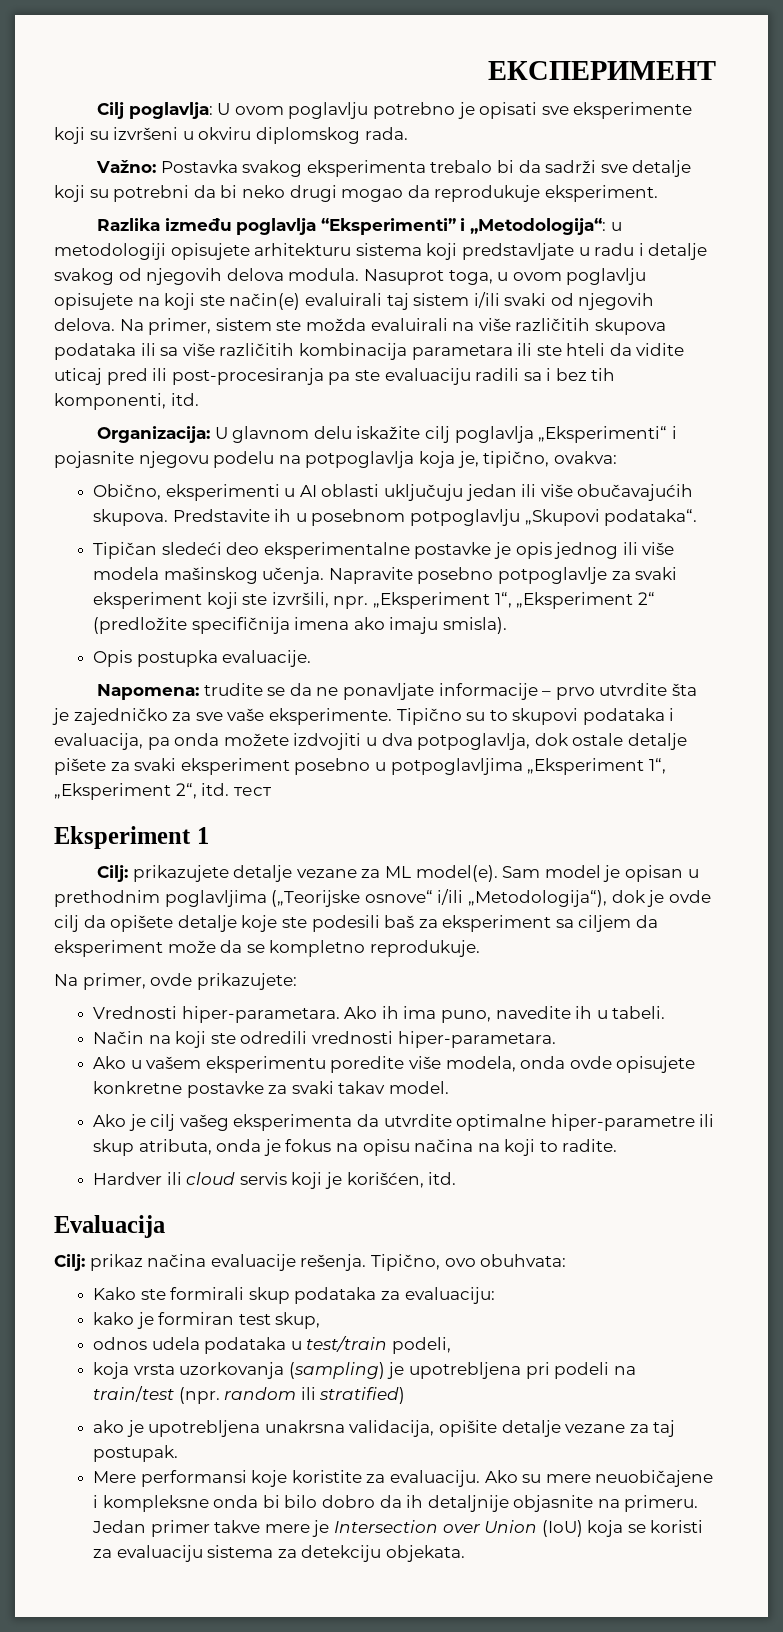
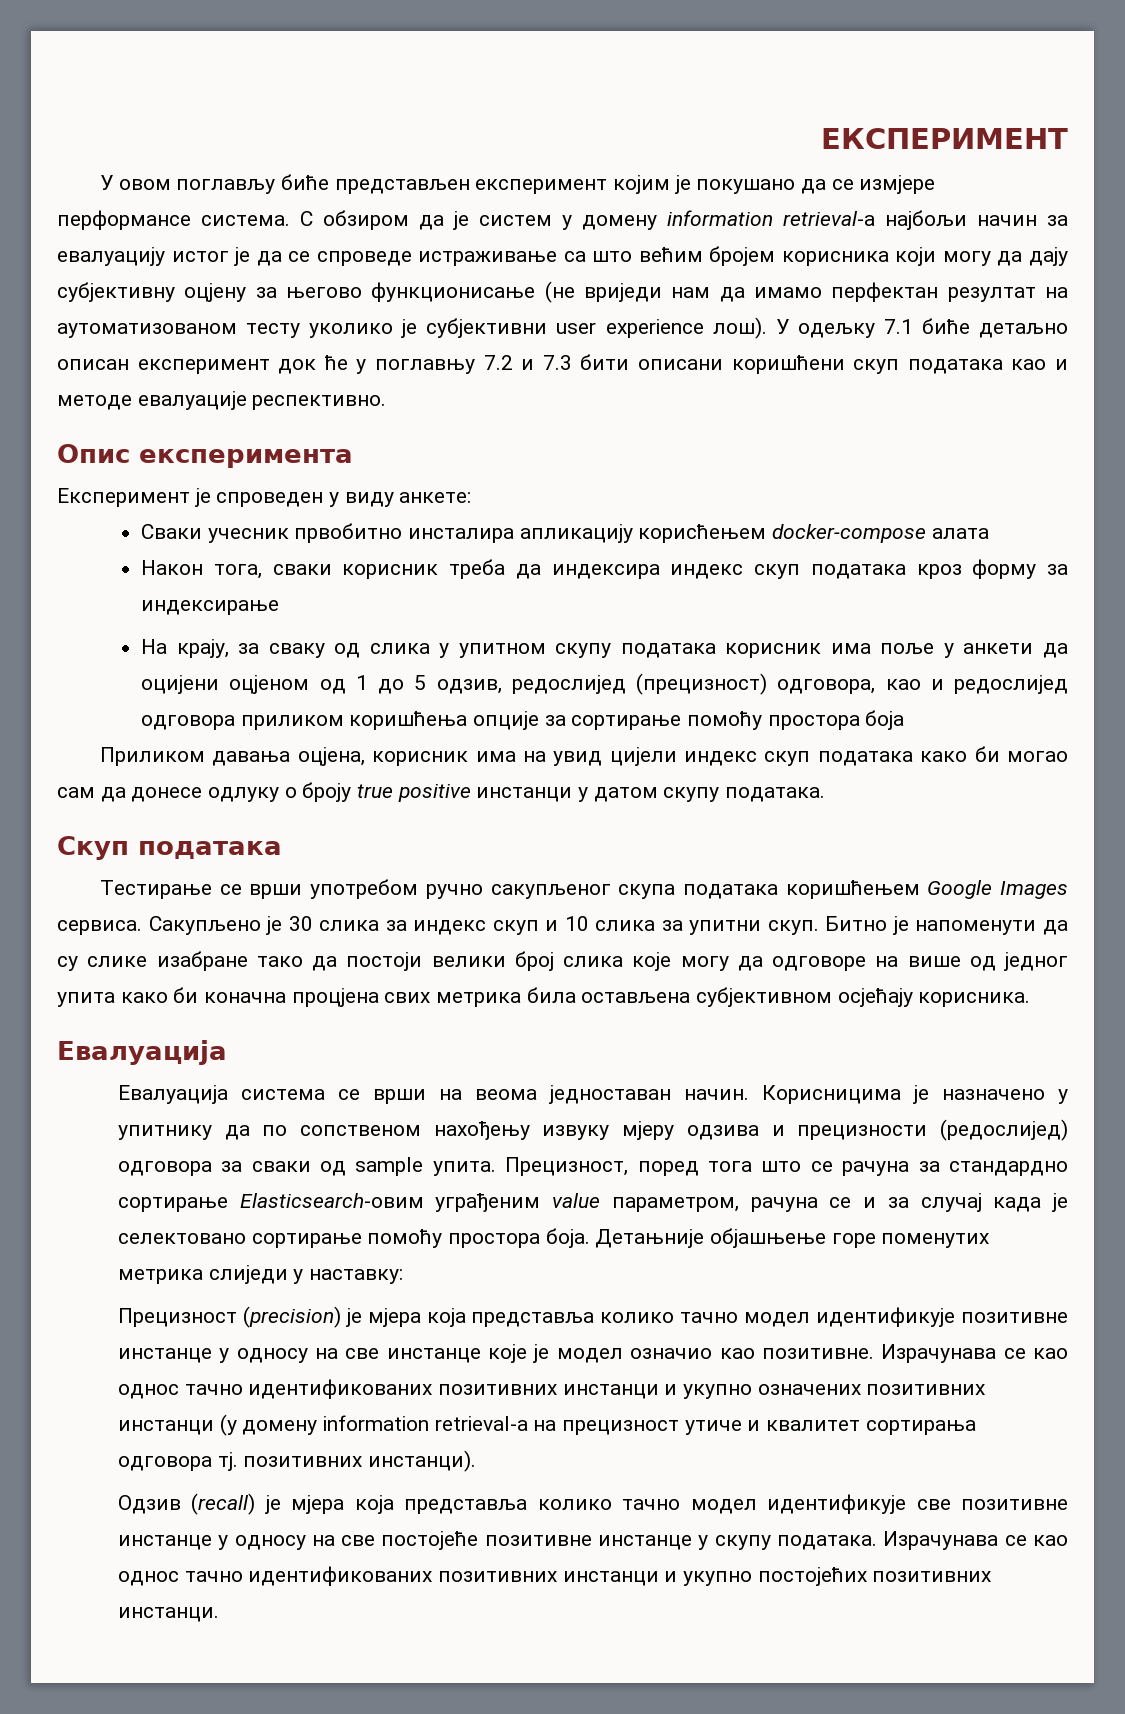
[97,102,693,119] [54,127,408,144] [96,160,692,177] [54,185,658,202] [97,218,622,235] [54,243,708,260] [54,268,647,285] [54,292,655,310] [54,318,666,335] [54,343,685,360] [54,368,616,385] [54,393,199,410] [97,426,677,443] [54,451,617,468] [92,484,694,501] [92,509,698,526] [92,542,675,559] [92,567,678,584] [92,592,655,609] [92,617,507,634] [92,650,312,667] [97,683,698,700] [52,708,675,725] [54,733,687,750] [54,758,666,775] [54,783,271,800] [54,826,209,849] [97,865,699,882] [54,889,711,907] [54,915,659,932] [54,940,480,957] [54,973,297,990] [92,1006,666,1023] [92,1031,556,1048] [92,1056,696,1073] [92,1081,449,1098] [92,1114,715,1131] [92,1139,618,1156] [92,1172,457,1189] [54,1215,165,1238] [54,1254,567,1271] [92,1287,495,1304] [92,1312,321,1329] [92,1336,451,1354] [92,1362,636,1379] [92,1386,406,1404] [92,1420,676,1437] [92,1445,178,1462] [92,1470,714,1487] [92,1495,699,1512] [91,1520,704,1537] [92,1545,465,1562] Cilj poglavlja: U ovom poglavlju potrebno je opisati sve eksperimente koji su izvršeni u okviru diplomskog rada. // Važno: Postavka svakog eksperimenta trebalo bi da sadrži sve detalje koji su potrebni da bi neko drugi mogao da reprodukuje eksperiment. // Razlika između poglavlja “Eksperimenti” i „Metodologija“: u metodologiji opisujete arhitekturu sistema koji predstavljate u radu i detalje svakog od njegovih delova modula. Nasuprot toga, u ovom poglavlju opisujete na koji ste način(e) evaluirali taj sistem i/ili svaki od njegovih delova. Na primer, sistem ste možda evaluirali na više različitih skupova podataka ili sa više različitih kombinacija parametara ili ste hteli da vidite uticaj pred ili post-procesiranja pa ste evaluaciju radili sa i bez tih komponenti, itd. // Organizacija: U glavnom delu iskažite cilj poglavlja „Eksperimenti“ i pojasnite njegovu podelu na potpoglavlja koja je, tipično, ovakva: // Obično, eksperimenti u AI oblasti uključuju jedan ili više obučavajućih skupova. Predstavite ih u posebnom potpoglavlju „Skupovi podataka“. // Tipičan sledeći deo eksperimentalne postavke je opis jednog ili više modela mašinskog učenja. Napravite posebno potpoglavlje za svaki eksperiment koji ste izvršili, npr. „Eksperiment 1“, „Eksperiment 2“ (predložite specifičnija imena ako imaju smisla). // Opis postupka evaluacije. // Napomena: trudite se da ne ponavljate informacije – prvo utvrdite šta je zajedničko za sve vaše eksperimente. Tipično su to skupovi podataka i evaluacija, pa onda možete izdvojiti u dva potpoglavlja, dok ostale detalje pišete za svaki eksperiment posebno u potpoglavljima „Eksperiment 1“, „Eksperiment 2“, itd. тест // Eksperiment 1 // Cilj: prikazujete detalje vezane za ML model(e). Sam model je opisan u prethodnim poglavljima („Teorijske osnove“ i/ili „Metodologija“), dok je ovde cilj da opišete detalje koje ste podesili baš za eksperiment sa ciljem da eksperiment može da se kompletno reprodukuje. // Na primer, ovde prikazujete: // Vrednosti hiper-parametara. Ako ih ima puno, navedite ih u tabeli. // Način na koji ste odredili vrednosti hiper-parametara. // Ako u vašem eksperimentu poredite više modela, onda ovde opisujete konkretne postavke za svaki takav model. // Ako je cilj vašeg eksperimenta da utvrdite optimalne hiper-parametre ili skup atributa, onda je fokus na opisu načina na koji to radite. // Hardver ili cloud servis koji je korišćen, itd. // Evaluacija // Cilj: prikaz načina evaluacije rešenja. Tipično, ovo obuhvata: // Kako ste formirali skup podataka za evaluaciju: // kako je formiran test skup, // odnos udela podataka u test/train podeli, // koja vrsta uzorkovanja (sampling) je upotrebljena pri podeli na train/test (npr. random ili stratified) // ako je upotrebljena unakrsna validacija, opišite detalje vezane za taj postupak. // Mere performansi koje koristite za evaluaciju. Ako su mere neuobičajene i kompleksne onda bi bilo dobro da ih detaljnije objasnite na primeru. Jedan primer takve mere je Intersection over Union (IoU) koja se koristi za evaluaciju sistema za detekciju objekata. -> [100,174,936,194] [57,210,1068,230] [57,246,1068,266] [57,281,1069,303] [57,317,1069,339] [57,354,1069,374] [57,391,387,410] [57,444,353,468] [57,488,472,507] [141,523,989,543] [141,559,1069,579] [141,600,280,615] [141,639,1068,658] [141,673,1069,695] [141,710,905,730] [100,746,1068,766] [57,782,826,802] [57,836,282,860] [100,879,1068,899] [57,916,1068,935] [57,951,1068,971] [57,987,1031,1007] [57,1040,227,1065] [117,1085,1068,1104] [117,1119,1068,1141] [117,1157,1068,1176] [117,1193,1068,1212] [117,1228,990,1248] [117,1265,403,1284] [117,1306,1068,1328] [117,1344,1068,1363] [117,1379,986,1399] [117,1414,976,1436] [117,1450,476,1472] [117,1493,1068,1515] [117,1531,1068,1550] [117,1566,992,1586] [117,1607,219,1622] У овом поглављу биће представљен експеримент којим је покушано да се измјере перформансе система. С обзиром да је систем у домену information retrieval-а најбољи начин за евалуацију истог је да се спроведе истраживање са што већим бројем корисника који могу да дају субјективну оцјену за његово функционисање (не вриједи нам да имамо перфектан резултат на аутоматизованом тесту уколико је субјективни user experience лош). У одељку 7.1 биће детаљно описан експеримент док ће у поглавњу 7.2 и 7.3 бити описани коришћени скуп података као и методе евалуације респективно. // Опис експеримента // Експеримент је спроведен у виду анкете: // Сваки учесник првобитно инсталира апликацију корисћењем docker-compose алата // Након тога, сваки корисник треба да индексира индекс скуп података кроз форму за индексирање // На крају, за сваку од слика у упитном скупу података корисник има поље у анкети да оцијени оцјеном од 1 до 5 одзив, редослијед (прецизност) одговора, као и редослијед одговора приликом коришћења опције за сортирање помоћу простора боја // Приликом давања оцјена, корисник има на увид цијели индекс скуп података како би могао сам да донесе одлуку о броју true positive инстанци у датом скупу података. // Скуп података // Тестирање се врши употребом ручно сакупљеног скупа података коришћењем Google Images сервиса. Сакупљено је 30 слика за индекс скуп и 10 слика за упитни скуп. Битно је напоменути да су слике изабране тако да постоји велики број слика које могу да одговоре на више од једног упита како би коначна процјена свих метрика била остављена субјективном осјећају корисника. // Евалуација // Евалуација система се врши на веома једноставан начин. Корисницима је назначено у упитнику да по сопственом нахођењу извуку мјеру одзива и прецизности (редослијед) одговора за сваки од sample упита. Прецизност, поред тога што се рачуна за стандардно сортирање Elasticsearch-овим уграђеним value параметром, рачуна се и за случај када је селектовано сортирање помоћу простора боја. Детањније објашњење горе поменутих метрика слиједи у наставку: // Прецизност (precision) је мјера која представља колико тачно модел идентификује позитивне инстанце у односу на све инстанце које је модел означио као позитивне. Израчунава се као однос тачно идентификованих позитивних инстанци и укупно означених позитивних инстанци (у домену information retrieval-а на прецизност утиче и квалитет сортирања одговора тј. позитивних инстанци). // Одзив (recall) је мјера која представља колико тачно модел идентификује све позитивне инстанце у односу на све постојеће позитивне инстанце у скупу података. Израчунава се као однос тачно идентификованих позитивних инстанци и укупно постојећих позитивних инстанци.

